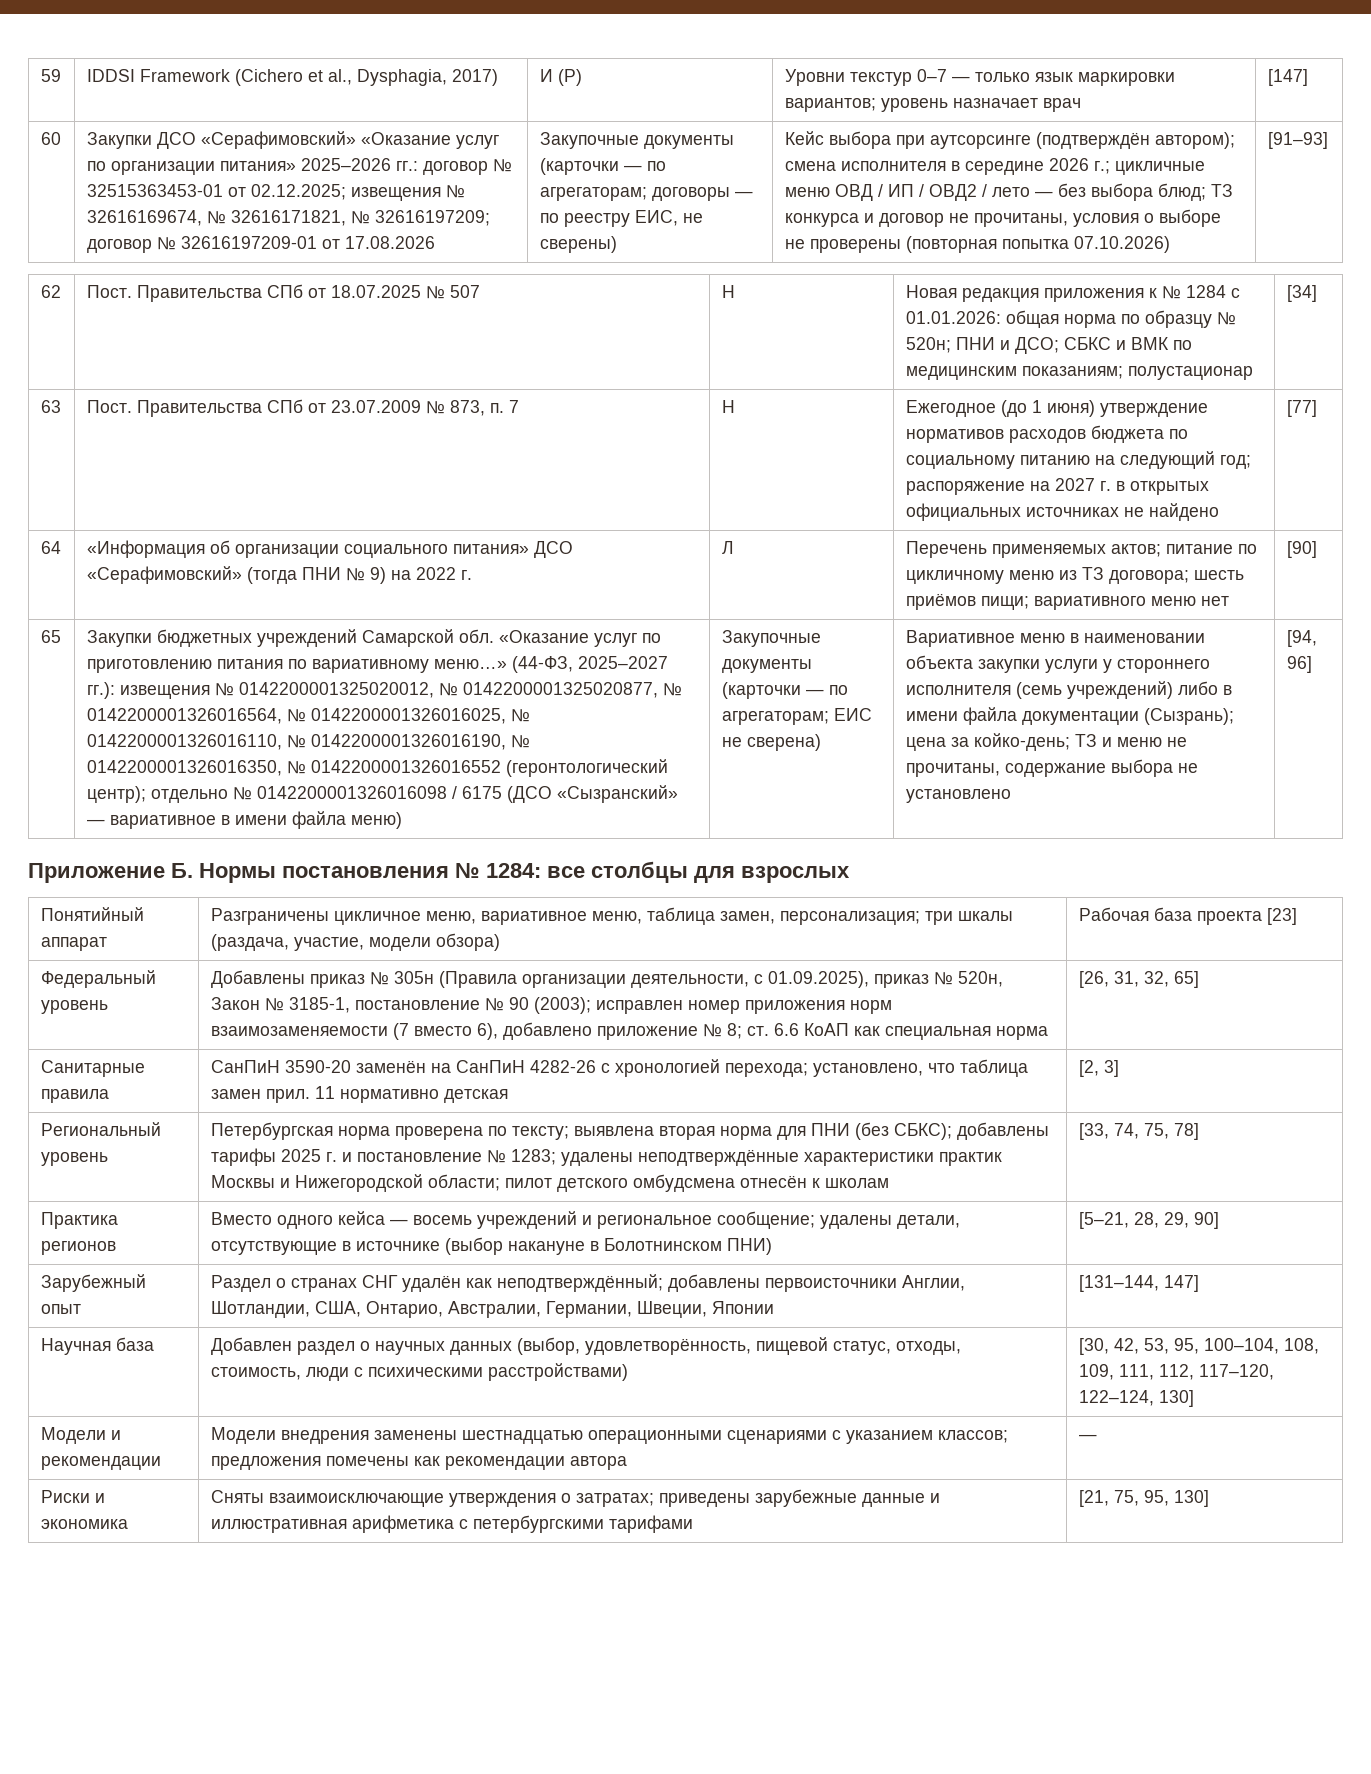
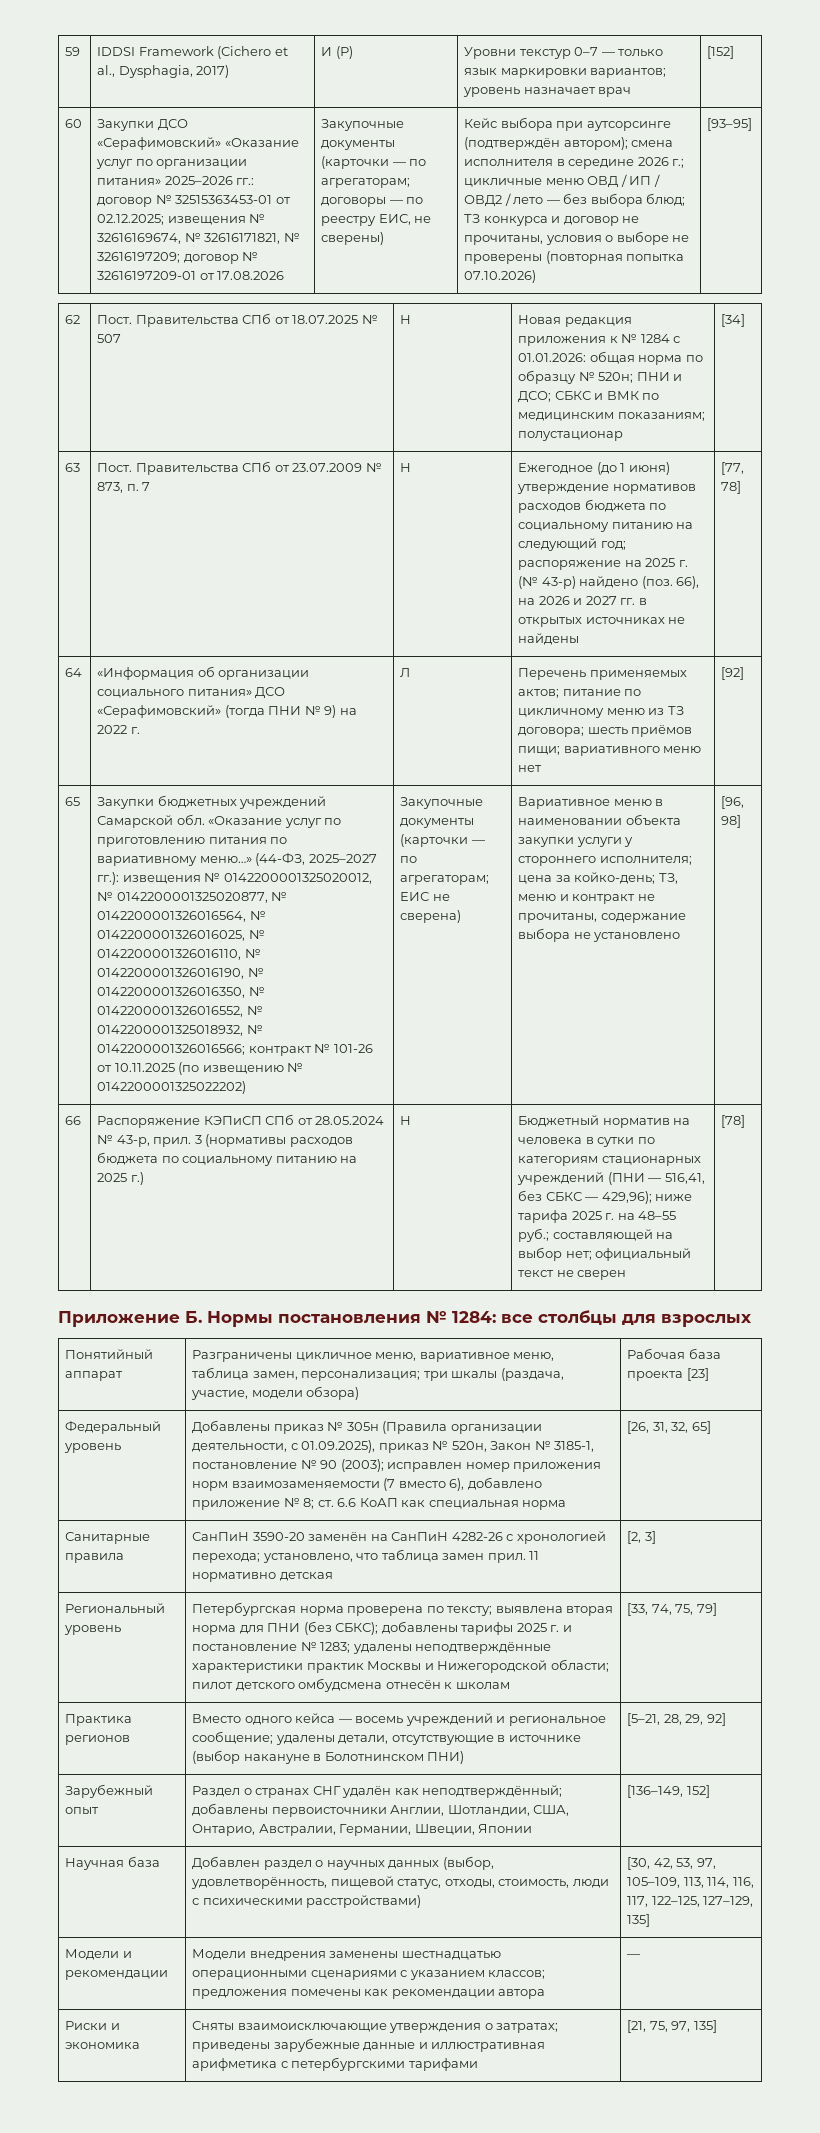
[1267,69,1308,86] [147] -> [707,46,735,59] [152]
[1267,132,1328,149] [91–93] -> [707,118,753,131] [93–95]
[1054,478,1111,491] 2027 г. -> [645,558,688,567] [518,576,700,589] [518,596,636,605] 2025 г. (№ 43-р) найдено (поз. 66), на 2026 и 2027 гг.
[905,503,1021,521] официальных -> (583, 622) none
[1148,503,1219,521] [1286,400,1317,417] найдено | [77] -> [518,633,580,645] [721,462,745,475] [721,481,742,494] найдены | [77, 78]
[1286,541,1317,558] [90] -> [721,667,745,680] [92]
[310,759,668,777] [86,785,678,803] [86,811,402,829] 0142200001326016552 (геронтологический центр); отдельно № 0142200001326016098 / 6175 (ДСО «Сызранский» — вариативное в имени файла меню) -> [97,1006,263,1017] [97,1025,263,1036] [97,1044,373,1056] [97,1062,304,1075] [97,1081,247,1094] 0142200001326016552, № 0142200001325018932, № 0142200001326016566; контракт № 101-26 от 10.11.2025 (по извещению № 0142200001325022202)
[905,681,1232,699] [905,707,1234,725] [905,733,1162,751] исполнителя (семь учреждений) либо в имени файла документации (Сызрань); цена за койко-день; ТЗ и меню -> [599,856,692,865] [518,872,678,884] [518,894,636,904] исполнителя; цена за койко-день; ТЗ, меню и контракт
[1286,630,1317,647] [1286,656,1312,673] [94, 96] -> [721,796,745,809] [721,815,742,828] [65,1116,82,1125] [97,1114,385,1128] [97,1134,353,1147] [97,1152,358,1166] [97,1172,144,1185] [400,1116,412,1125] [518,1115,691,1128] [518,1137,655,1147] [518,1156,701,1166] [517,1172,705,1185] [518,1190,693,1204] [518,1210,677,1223] [518,1228,674,1242] [518,1247,692,1261] [518,1270,627,1280] [721,1115,746,1128] [96, 98] // 66 | Распоряжение КЭПиСП СПб от 28.05.2024 № 43-р, прил. 3 (нормативы расходов бюджета по социальному питанию на 2025 г.) | Н | Бюджетный норматив на человека в сутки по категориям стационарных учреждений (ПНИ — 516,41, без СБКС — 429,96); ниже тарифа 2025 г. на 48–55 руб.; составляющей на выбор нет; официальный текст не сверен | [78]
[1173,1123,1199,1140] 78] -> [696,1603,717,1616] 79]
[1193,1212,1219,1229] 90] -> [706,1713,726,1726] 92]
[1078,1275,1199,1292] [131–144, 147] -> [627,1785,710,1798] [136–149, 152]
[1173,1338,1319,1354] [1078,1364,1274,1380] [1078,1390,1194,1407] 95, 100–104, 108, 109, 111, 112, 117–120, 122–124, 130] -> [696,1858,716,1869] [627,1877,754,1888] [627,1896,754,1907] [627,1914,651,1927] 97, 105–109, 113, 114, 116, 117, 122–125, 127–129, 135]
[1143,1490,1209,1507] 95, 130] -> [671,2020,717,2033] 97, 135]

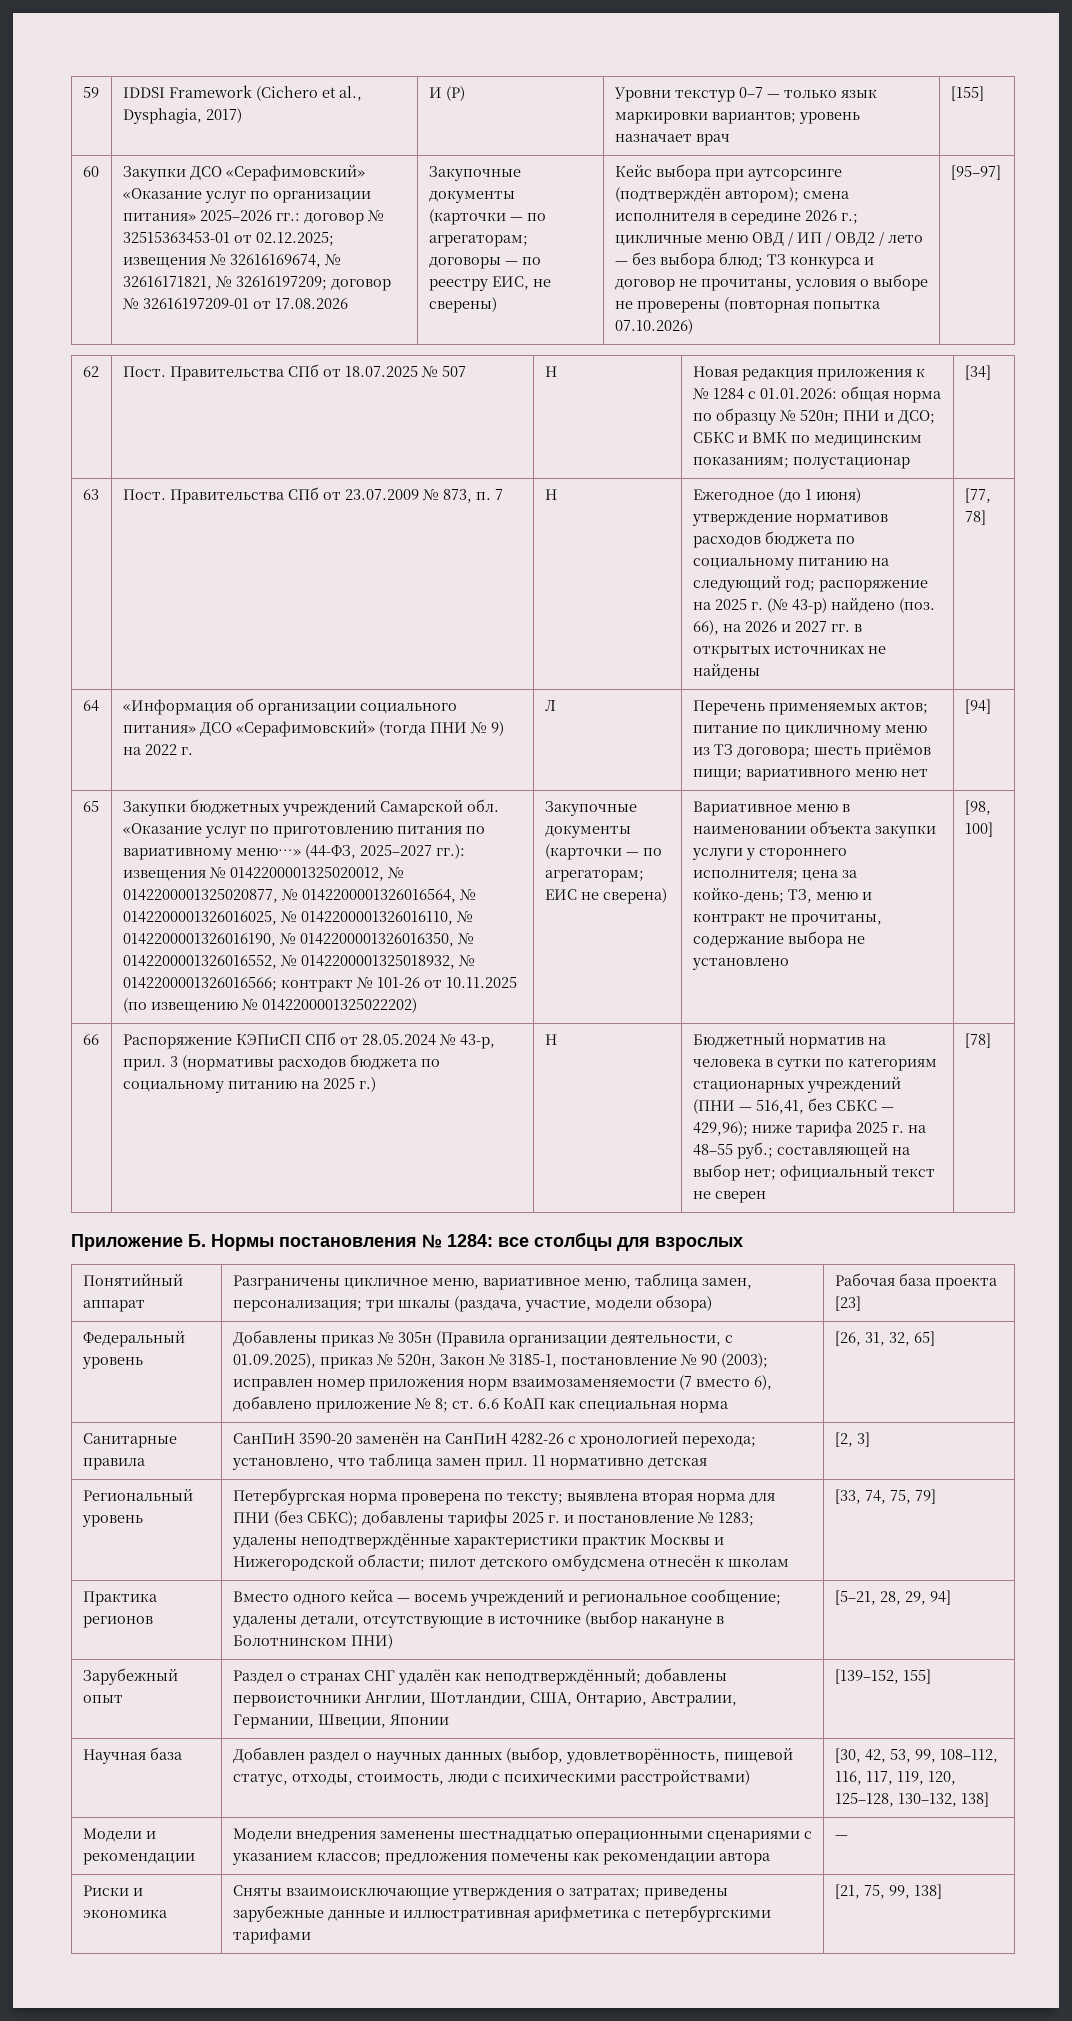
[707,46,735,59] [152] -> [950,86,984,101] [155]
[707,118,753,131] [93–95] -> [950,165,1001,180] [95–97]
[721,667,745,680] [92] -> [964,699,991,714] [94]
[721,796,745,809] [721,815,742,828] [96, 98] -> [964,800,991,815] [964,822,993,837] [98, 100]
[706,1713,726,1726] 92] -> [929,1590,951,1605] 94]
[627,1785,710,1798] [136–149, 152] -> [834,1669,931,1684] [139–152, 155]
[696,1858,716,1869] [627,1877,754,1888] [627,1896,754,1907] [627,1914,651,1927] 97, 105–109, 113, 114, 116, 117, 122–125, 127–129, 135] -> [914,1749,998,1763] [834,1771,956,1785] [834,1792,989,1807] 99, 108–112, 116, 117, 119, 120, 125–128, 130–132, 138]
[671,2020,717,2033] 97, 135] -> [888,1884,942,1899] 99, 138]

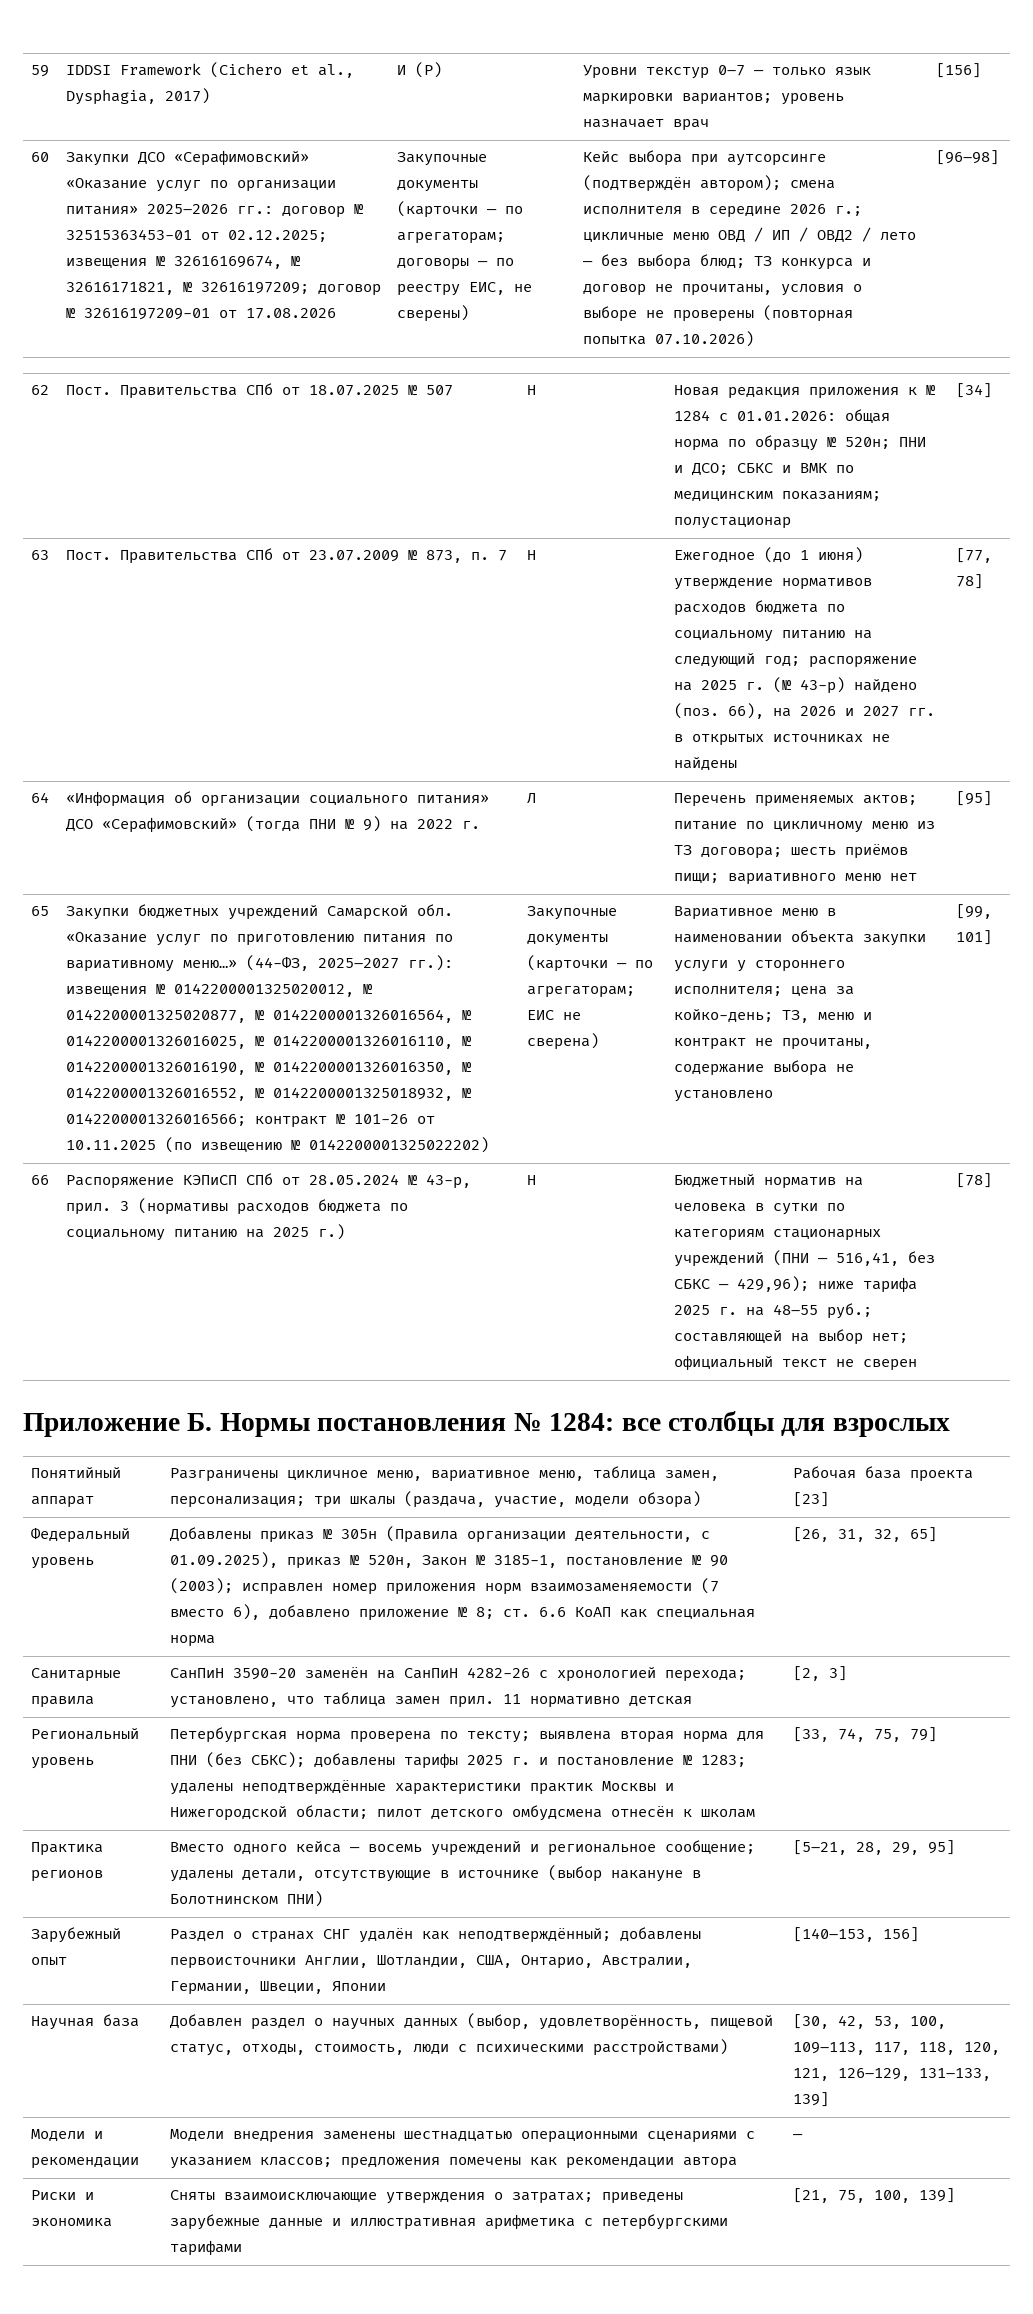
[950,86,984,101] [155] -> [936,63,982,78] [156]
[950,165,1001,180] [95–97] -> [936,150,1000,165] [96–98]
[964,699,991,714] [94] -> [956,791,993,806] [95]
[964,800,991,815] [964,822,993,837] [98, 100] -> [956,904,993,919] [956,930,993,945] [99, 101]
[929,1590,951,1605] 94] -> [928,1840,956,1855] 95]
[834,1669,931,1684] [139–152, 155] -> [793,1927,920,1942] [140–153, 156]
[914,1749,998,1763] [834,1771,956,1785] [834,1792,989,1807] 99, 108–112, 116, 117, 119, 120, 125–128, 130–132, 138] -> [910,2016,947,2029] [793,2042,1001,2055] [793,2068,992,2081] [793,2092,830,2107] 100, 109–113, 117, 118, 120, 121, 126–129, 131–133, 139]
[888,1884,942,1899] 99, 138] -> [874,2188,956,2203] 100, 139]

